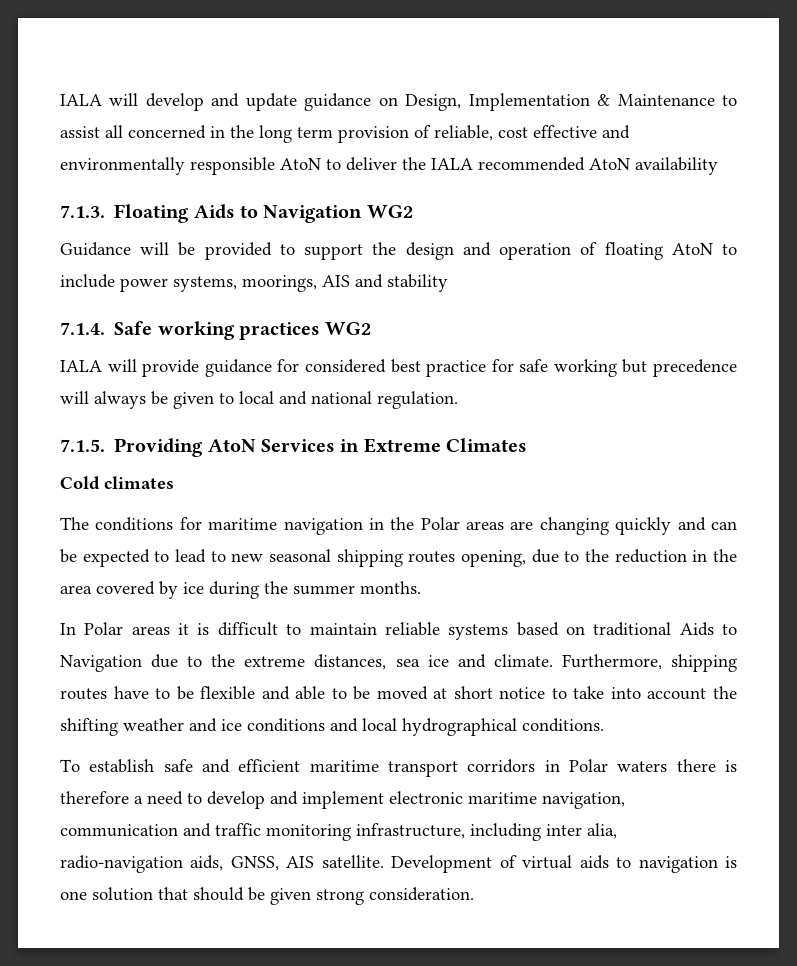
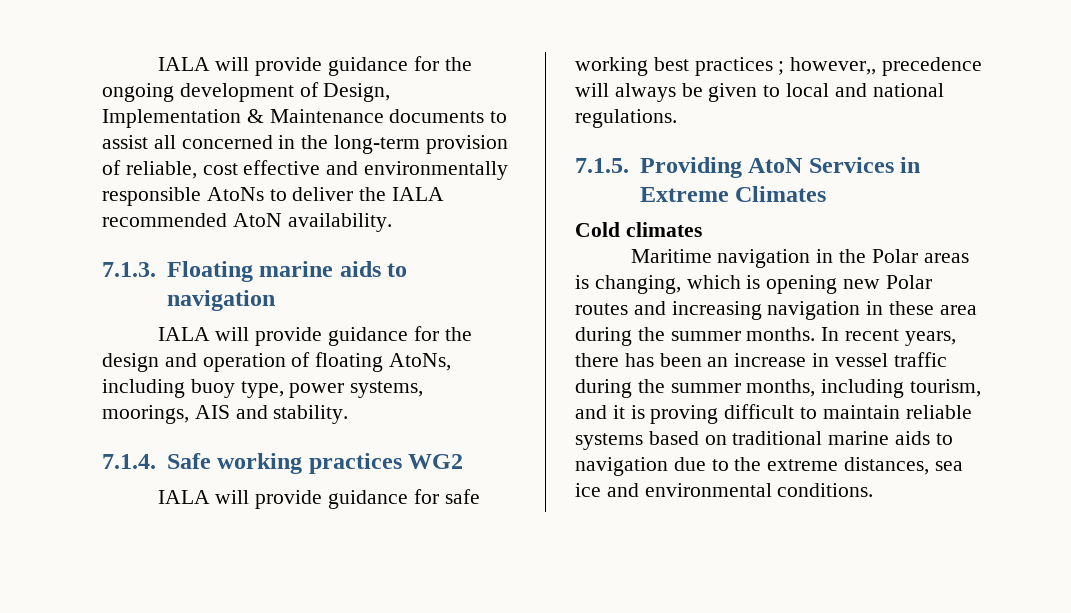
[60,93,398,111] IALA will develop and update guidance on -> [157,56,472,76] [102,82,319,102] IALA will provide guidance for the ongoing development of
(715, 100) none -> [389,109,485,123] documents
[259,125,333,143] long term -> [334,135,421,154] long-term
[280,158,321,170] AtoN -> [206,187,264,201] AtoNs
[635,157,718,175] availability -> [287,213,392,232] availability.
[193,204,413,223] [60,242,364,260] Aids to Navigation WG2 // Guidance will be provided to support -> [259,261,408,277] [166,290,275,311] [157,326,439,346] marine aids to navigation // IALA will provide guidance for
[671,243,738,255] [60,274,115,288] AtoN to include -> [389,353,452,371] [102,379,284,398] AtoNs, including buoy type,
[387,274,448,292] stability -> [273,405,349,424] stability.
[304,359,648,377] considered best practice for safe working but -> [444,489,480,504] [575,57,877,76] safe working best practices ; however,,
[377,391,458,409] regulation. -> [575,109,677,128] regulations.
[60,517,278,531] The conditions for maritime -> [630,249,712,263] Maritime
[510,517,737,535] [60,549,737,567] [60,581,421,599] [60,622,170,635] are changing quickly and can be expected to lead to new seasonal shipping routes opening, due to the reduction in the area covered by ice during the summer months. // In Polar areas -> [575,275,932,294] [575,301,977,320] [575,327,956,346] [575,352,947,367] [575,379,982,398] [575,405,607,419] is changing, which is opening new Polar routes and increasing navigation in these area during the summer months. In recent years, there has been an increase in vessel traffic during the summer months, including tourism, and
(210, 629) none -> [650,405,719,424] proving
[679,622,737,636] [60,655,142,672] Aids to Navigation -> [828,431,953,445] [575,457,668,476] marine aids to navigation
[493,654,737,672] [60,686,737,700] [60,718,604,736] [60,759,738,777] [60,791,625,809] [60,823,617,841] [60,855,738,873] [60,887,474,905] climate. Furthermore, shipping routes have to be flexible and able to be moved at short notice to take into account the shifting weather and ice conditions and local hydrographical conditions. // To establish safe and efficient maritime transport corridors in Polar waters there is therefore a need to develop and implement electronic maritime navigation, communication and traffic monitoring infrastructure, including inter alia, radio-navigation aids, GNSS, AIS satellite. Development of virtual aids to navigation is one solution that should be given strong consideration. -> [644,483,874,497] environmental conditions.

